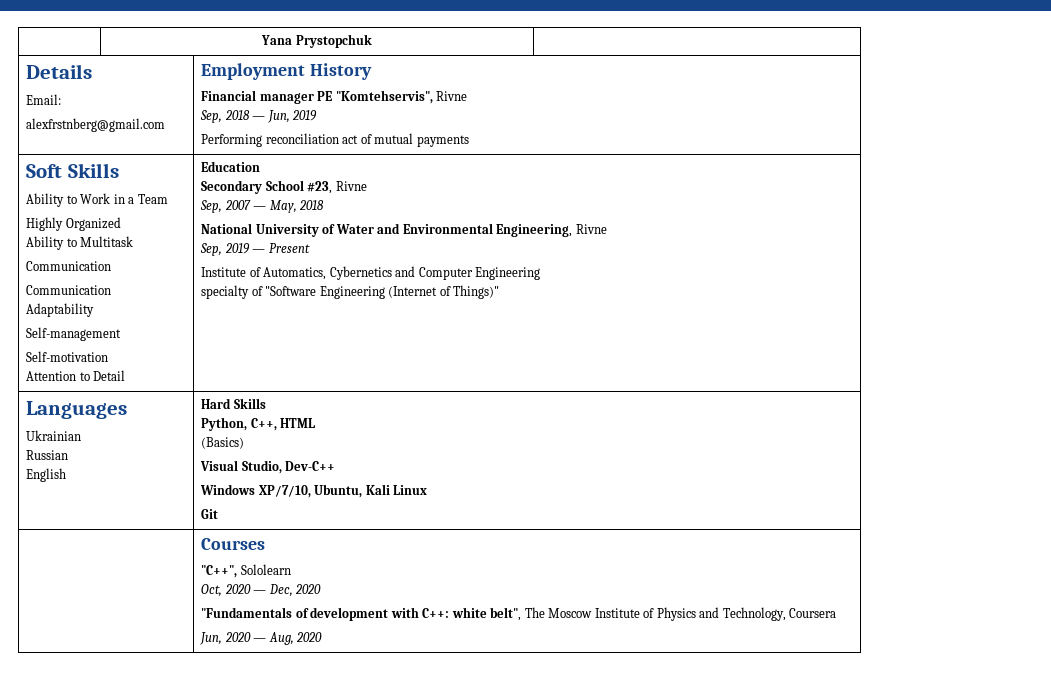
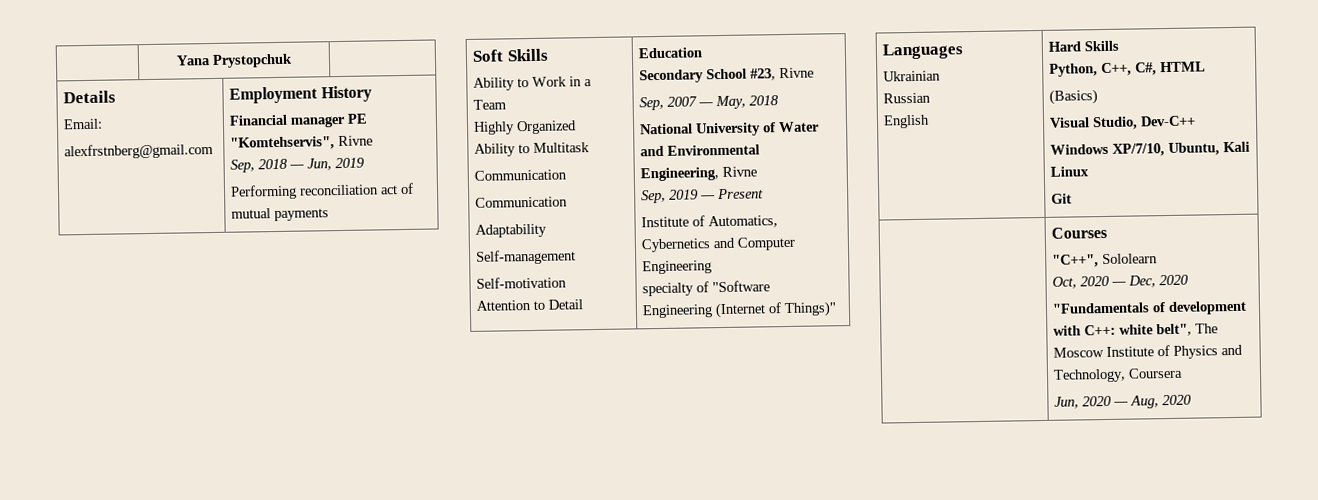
(277, 424) none -> [1135,62,1158,76] C#,

